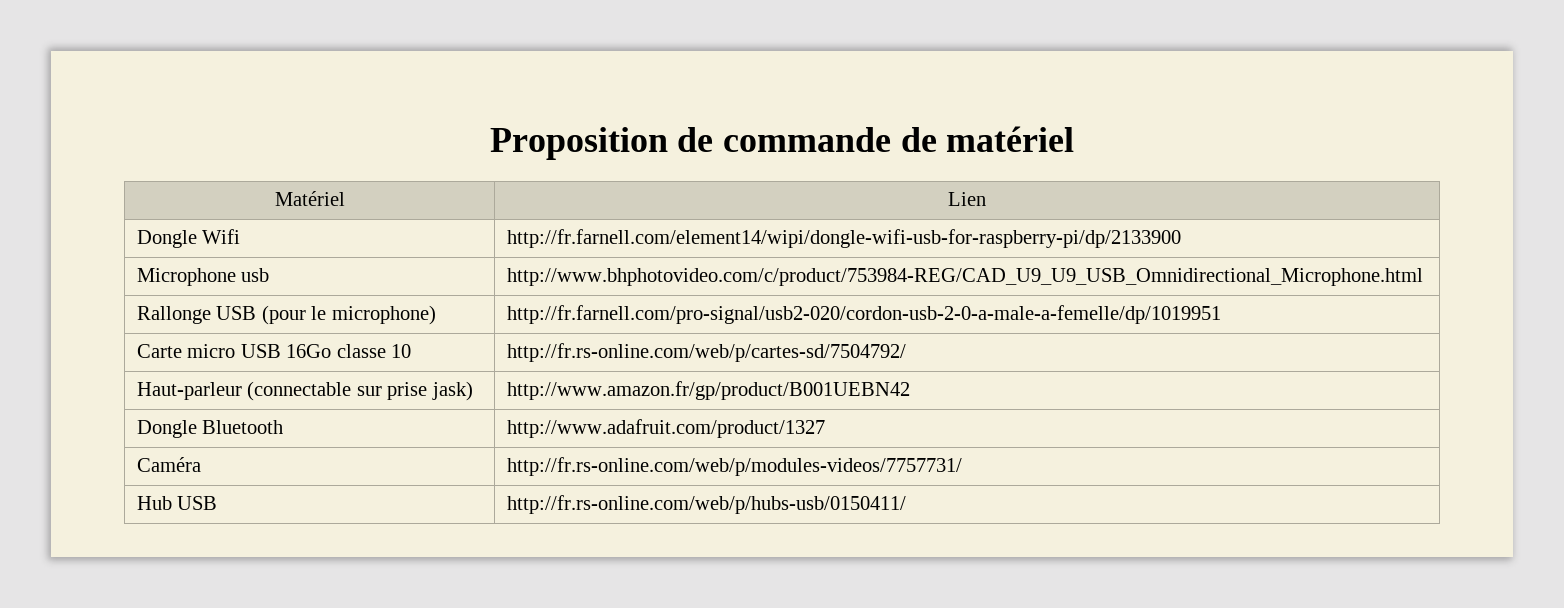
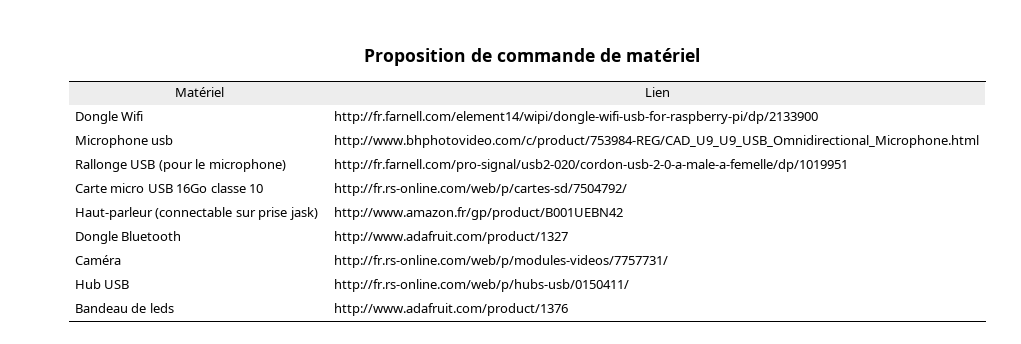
(906, 504) none -> [74,303,174,313] [333,303,568,316] // Bandeau de leds | http://www.adafruit.com/product/1376

